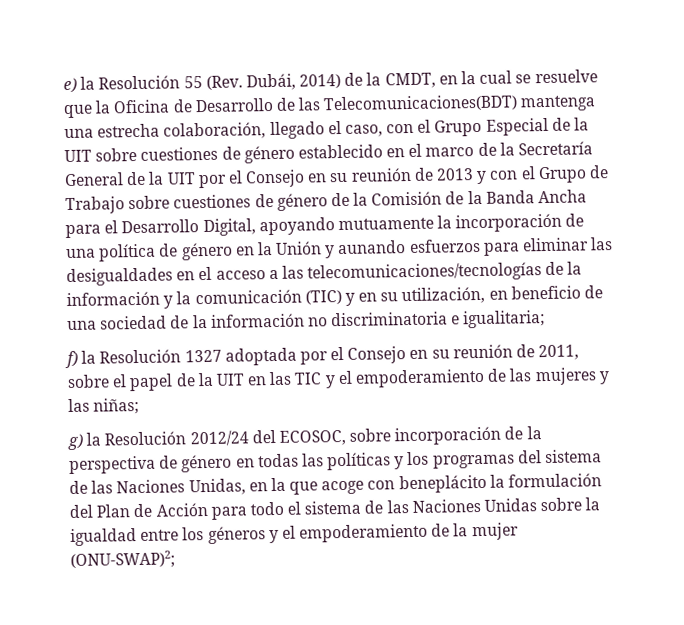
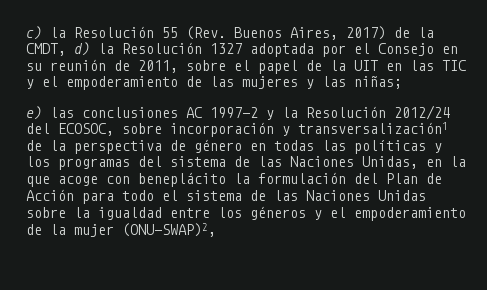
[63,77,77,94] e) -> [26,26,42,40] c)
[245,69,598,91] [63,94,597,119] [64,117,590,140] [64,141,594,164] [64,165,609,189] [65,189,588,215] [65,213,585,239] [66,237,614,262] [66,261,583,287] [66,285,604,309] [67,310,546,331] [64,350,78,369] Dubái, 2014) de la CMDT, en la cual se resuelve que la Oficina de Desarrollo de las Telecomunicaciones(BDT) mantenga una estrecha colaboración, llegado el caso, con el Grupo Especial de la UIT sobre cuestiones de género establecido en el marco de la Secretaría General de la UIT por el Consejo en su reunión de 2013 y con el Grupo de Trabajo sobre cuestiones de género de la Comisión de la Banda Ancha para el Desarrollo Digital, apoyando mutuamente la incorporación de una política de género en la Unión y aunando esfuerzos para eliminar las desigualdades en el acceso a las telecomunicaciones/tecnologías de la información y la comunicación (TIC) y en su utilización, en beneficio de una sociedad de la información no discriminatoria e igualitaria; // f) -> [234,26,434,40] [26,42,90,56] Buenos Aires, 2017) de la CMDT, d)
[67,433,83,451] g) -> [26,106,274,120] e) las conclusiones AC 1997-2 y
(502, 436) none -> [282,122,448,136] y transversalización1
[70,550,175,570] (ONU-SWAP)2; -> [122,223,216,237] (ONU-SWAP)2,

